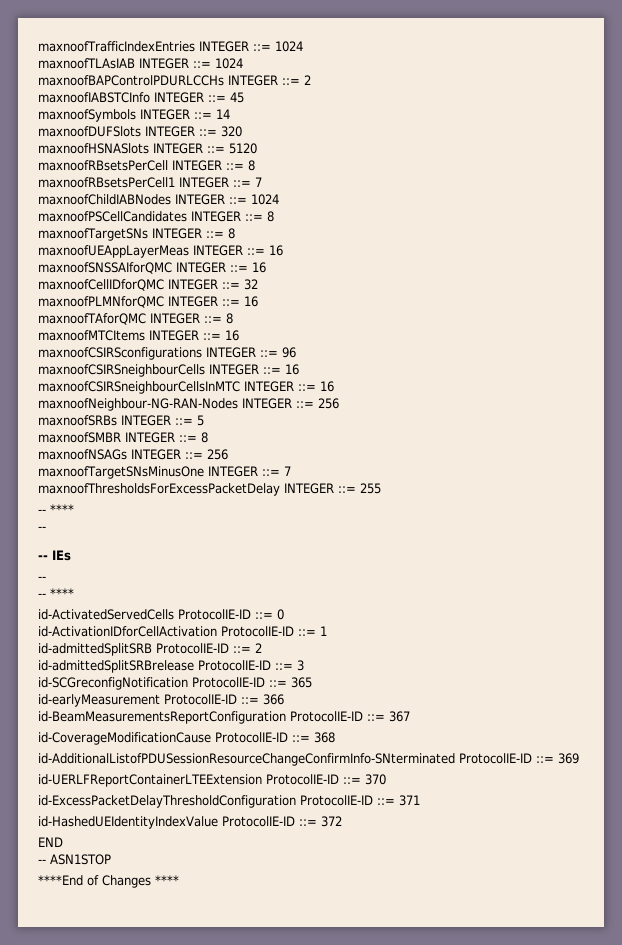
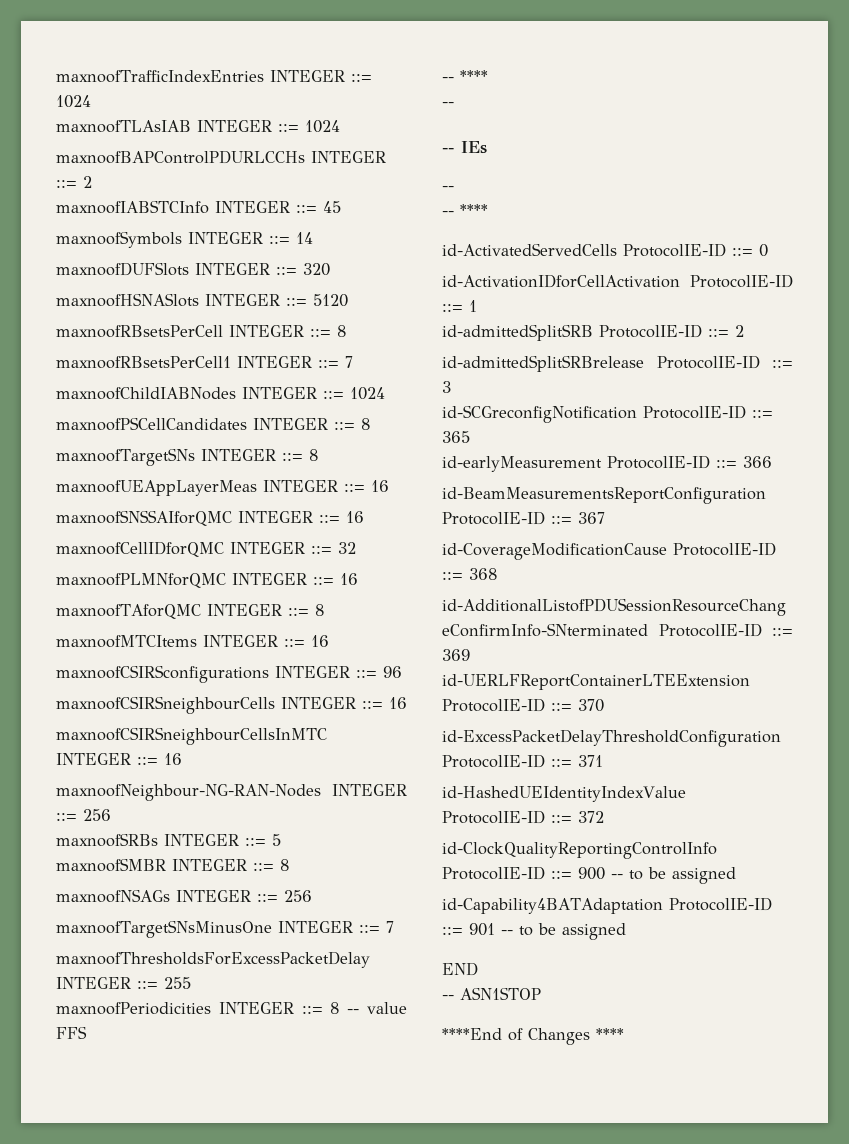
(381, 488) none -> [56,1002,408,1015] [56,1026,87,1039] // maxnoofPeriodicities INTEGER ::= 8 -- value FFS
(342, 821) none -> [442,842,717,859] [442,866,736,884] [442,897,772,914] [442,923,626,940] // id-ClockQualityReportingControlInfo ProtocolIE-ID ::= 900 -- to be assigned // id-Capability4BATAdaptation ProtocolIE-ID ::= 901 -- to be assigned

